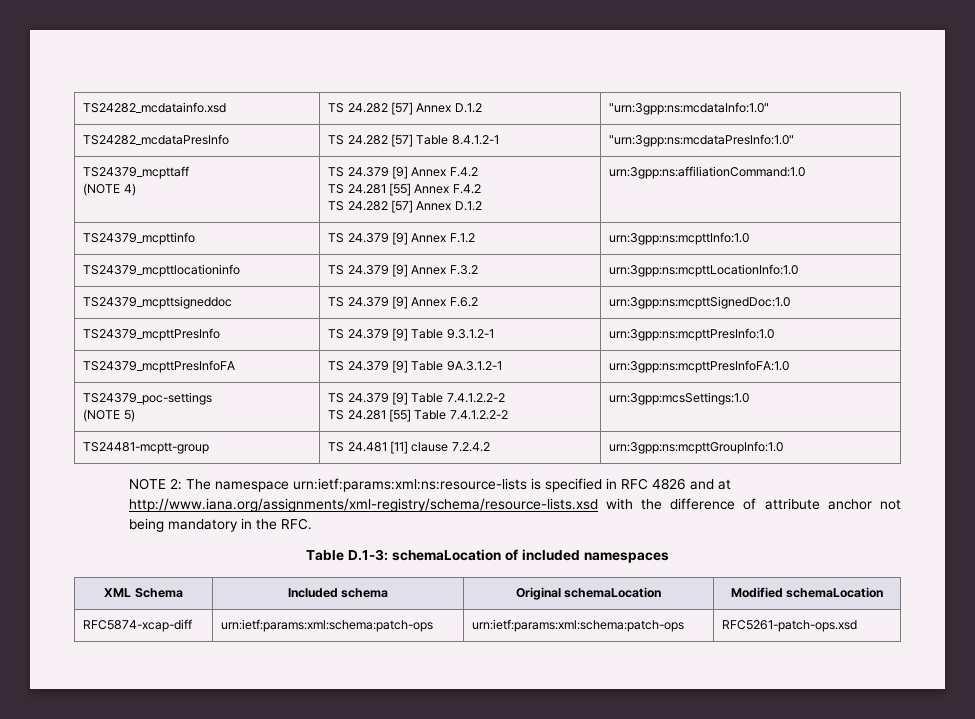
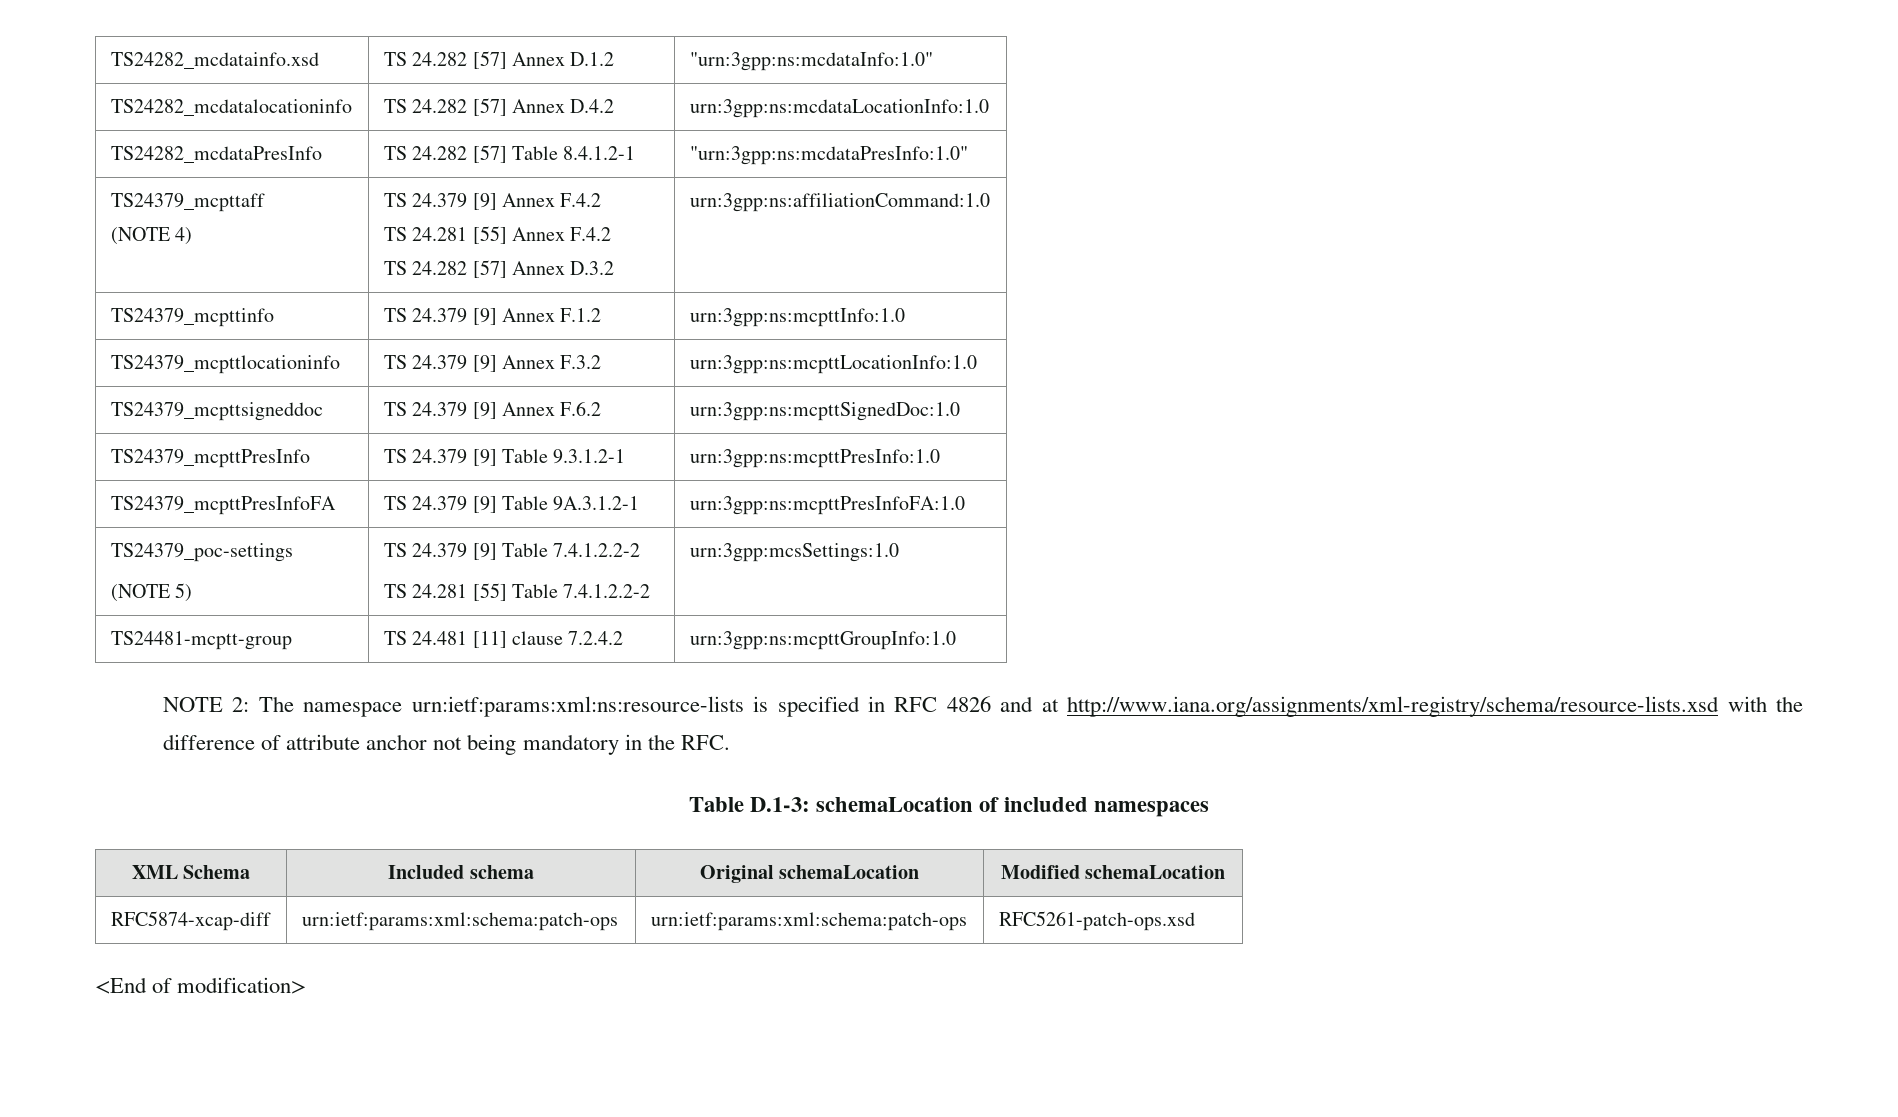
(770, 108) none -> [110,99,352,116] [383,98,615,116] [689,99,989,118] // TS24282_mcdatalocationinfo | TS 24.282 [57] Annex D.4.2 | urn:3gpp:ns:mcdataLocationInfo:1.0
[454,201,482,211] D.1.2 -> [570,261,615,275] D.3.2
(858, 626) none -> [95,977,307,994] // <End of modification>

